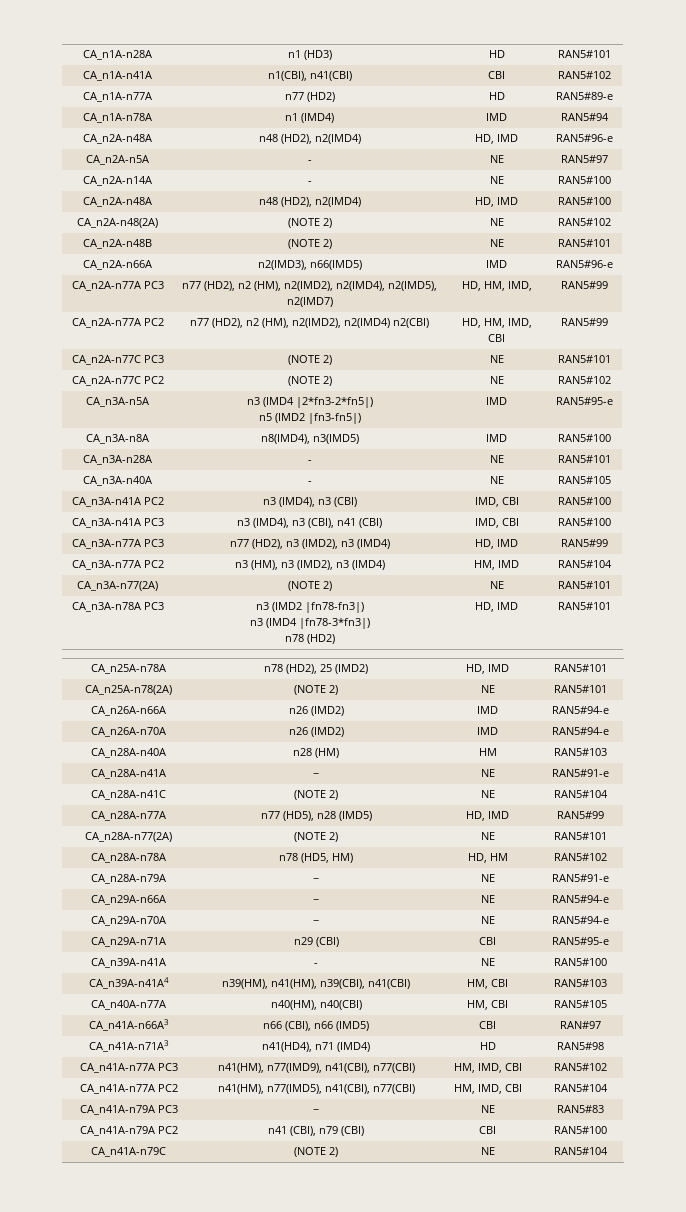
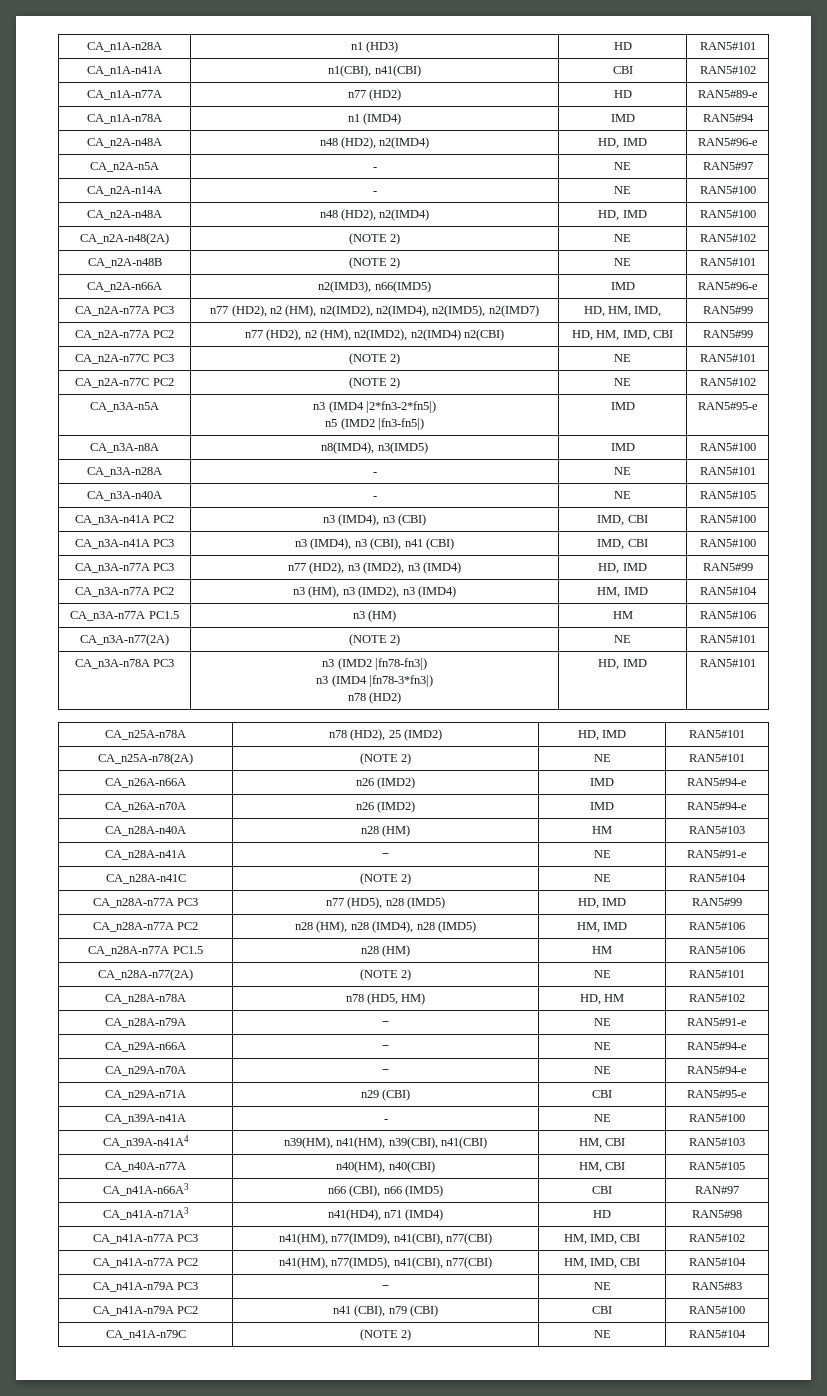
(612, 564) none -> [70,611,179,621] [352,610,397,622] [612,611,633,619] [699,611,756,619] // CA_n3A-n77A PC1.5 | n3 (HM) | HM | RAN5#106
(166, 816) none -> [177,898,199,906] PC3
(604, 815) none -> [92,922,199,932] [295,921,476,933] [576,922,628,933] [689,922,745,930] [88,946,203,956] [360,945,411,957] [592,946,612,954] [689,946,745,954] // CA_n28A-n77A PC2 | n28 (HM), n28 (IMD4), n28 (IMD5) | HM, IMD | RAN5#106 // CA_n28A-n77A PC1.5 | n28 (HM) | HM | RAN5#106

